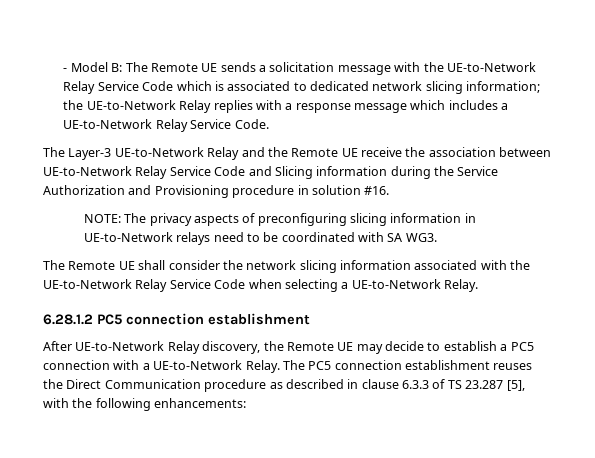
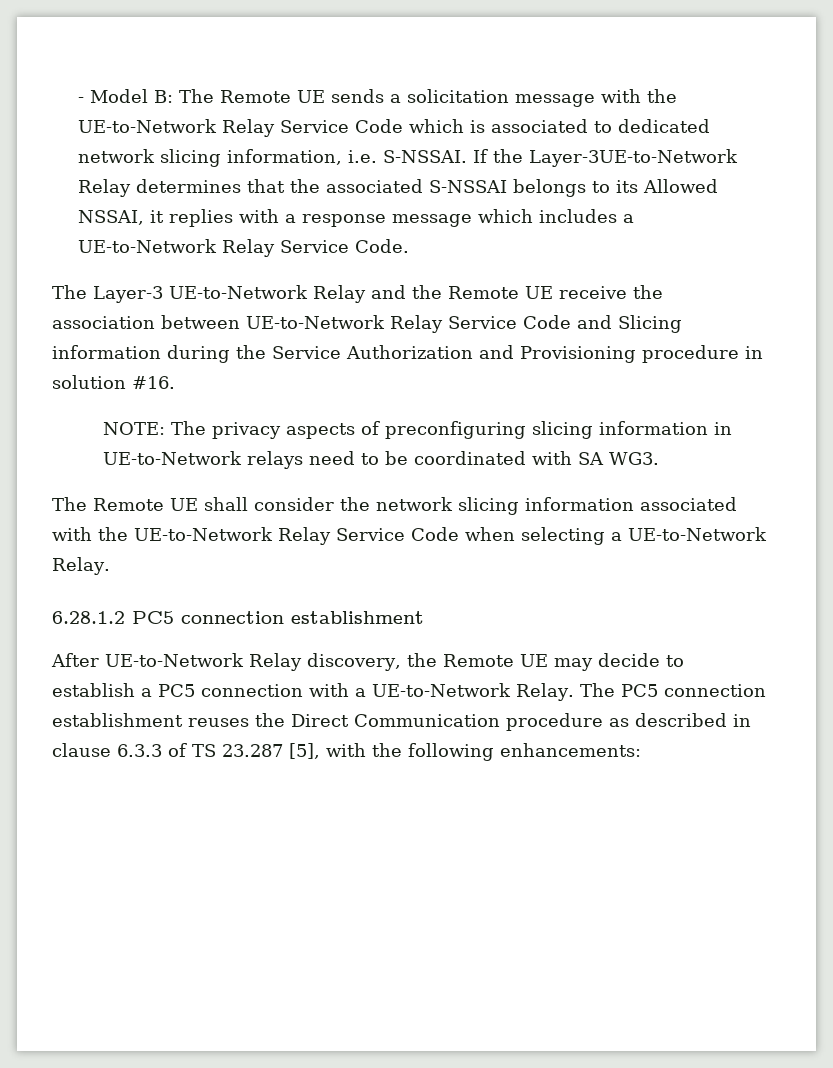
[466,81,541,93] [63,100,212,113] information; the UE-to-Network Relay -> [226,149,738,167] [77,179,718,197] [77,210,164,225] information, i.e. S-NSSAI. If the Layer-3UE-to-Network Relay determines that the associated S-NSSAI belongs to its Allowed NSSAI, it

